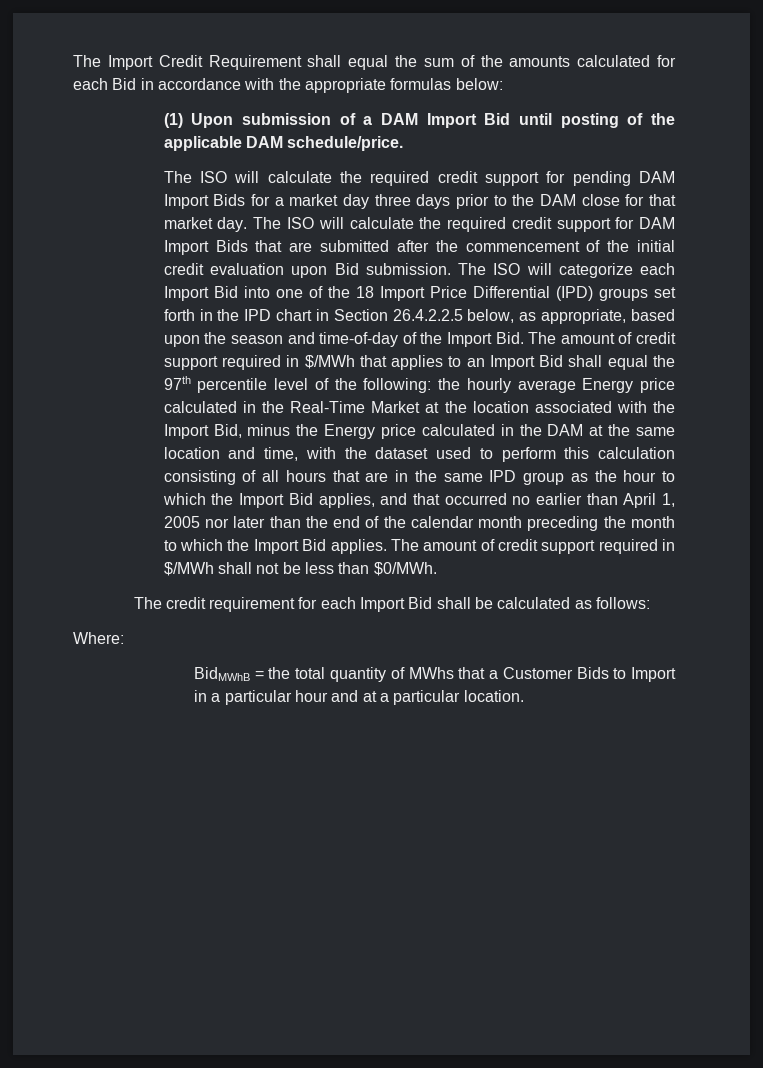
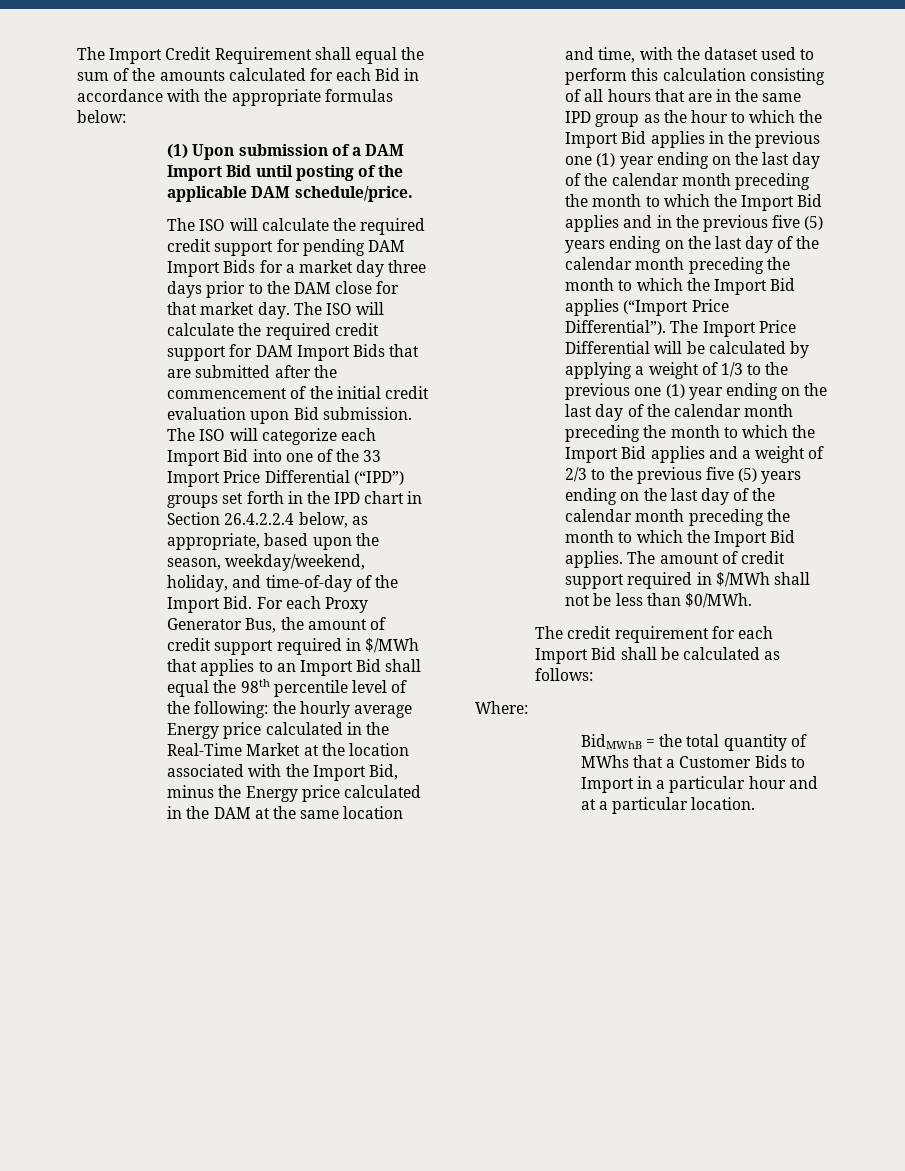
[355,286,593,301] 18 Import Price Differential (IPD) -> [363,450,382,462] [167,470,404,487] 33 Import Price Differential (“IPD”)
[392,309,463,321] 26.4.2.2.5 -> [224,513,295,525] 26.4.2.2.4
[230,335,283,344] season -> [167,554,366,571] [167,575,229,592] season, weekday/weekend, holiday,
[528,332,557,344] The -> [256,596,368,613] [167,617,304,633] For each Proxy Generator Bus, the
[163,376,191,390] 97th -> [240,679,270,693] 98th
[318,493,675,508] [163,516,361,528] applies, and that occurred no earlier than April 1, 2005 nor later than the end -> [650,131,821,148] [565,152,821,169] [565,173,810,190] [565,194,823,211] [565,215,824,232] [565,236,820,253] [565,257,790,274] [565,278,796,295] [565,299,729,316] [565,320,796,337] [565,341,809,358] [565,362,789,379] [565,383,828,400] [565,404,794,421] [565,425,816,442] [565,446,825,463] [565,467,802,484] [565,488,729,505] applies in the previous one (1) year ending on the last day of the calendar month preceding the month to which the Import Bid applies and in the previous five (5) years ending on the last day of the calendar month preceding the month to which the Import Bid applies (“Import Price Differential”). The Import Price Differential will be calculated by applying a weight of 1/3 to the previous one (1) year ending on the last day of the calendar month preceding the month to which the Import Bid applies and a weight of 2/3 to the previous five (5) years ending on the last day

